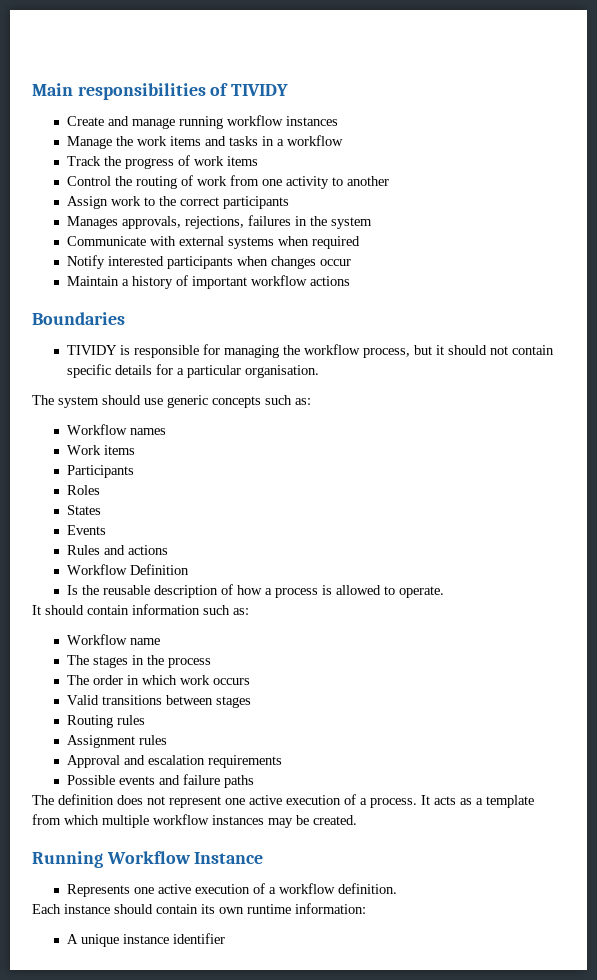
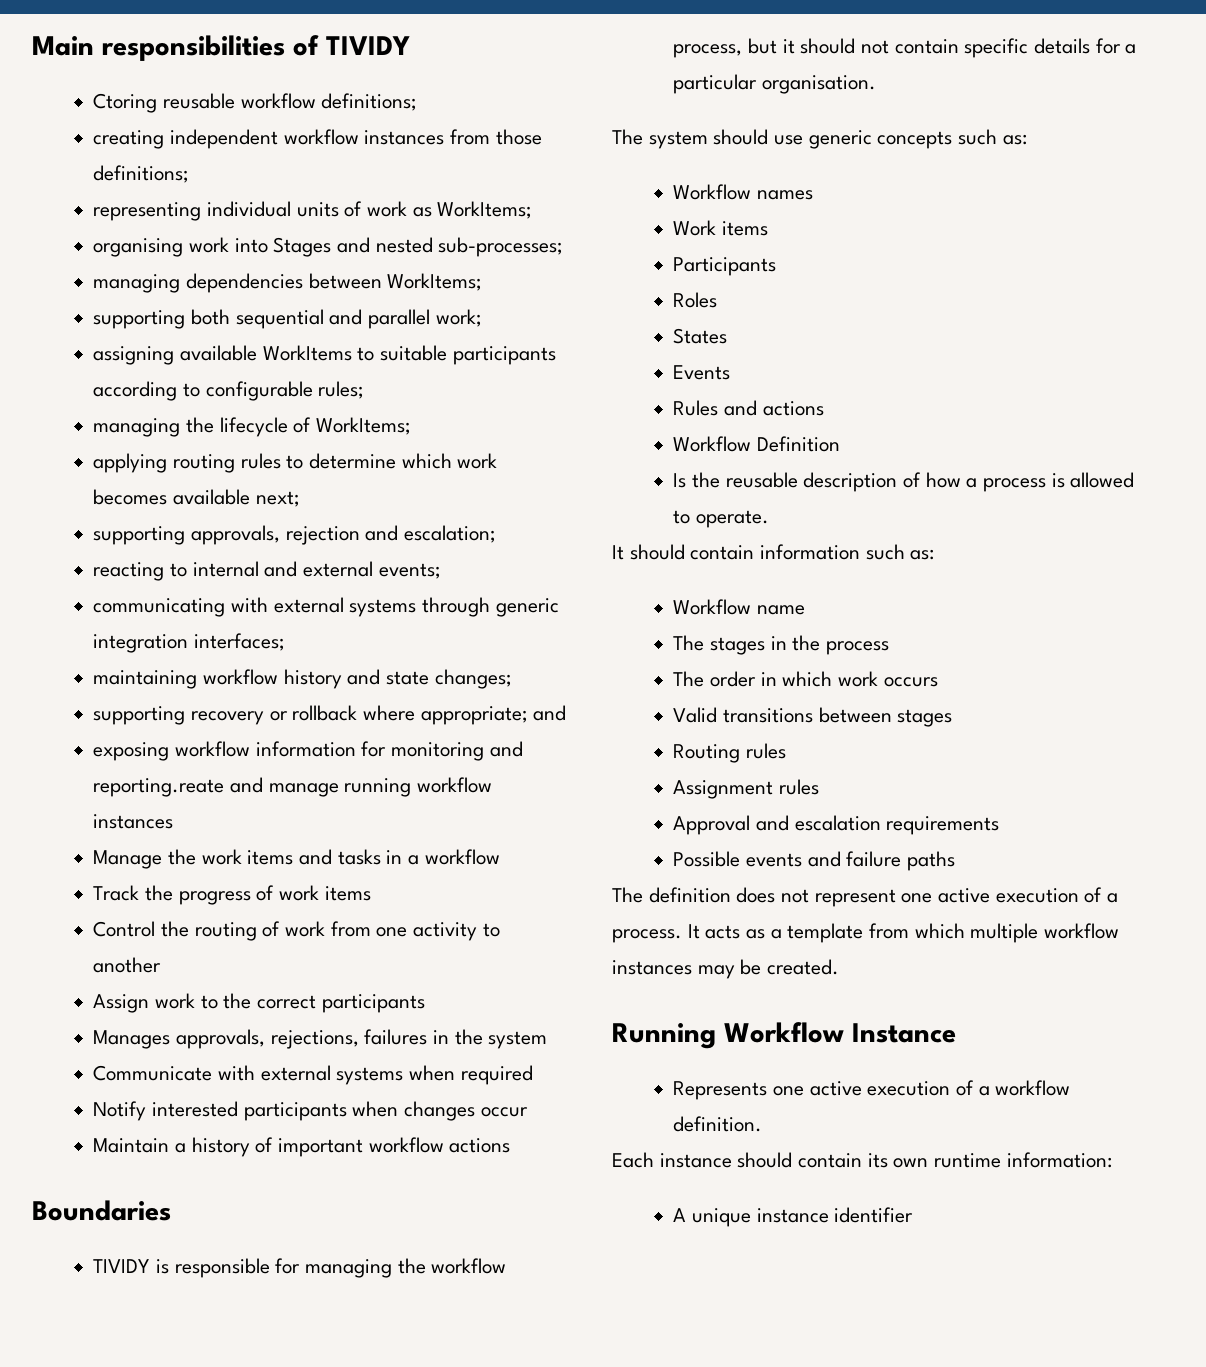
[66,116,104,126] Create -> [93,93,418,113] [93,129,542,149] [93,165,190,183] [93,201,533,221] [93,237,564,257] [93,273,483,293] [93,309,482,329] [93,345,556,365] [93,381,365,401] [93,417,412,437] [93,453,498,473] [93,489,300,507] [93,525,497,545] [93,561,441,581] [93,597,559,617] [93,633,286,653] [93,669,512,689] [93,705,567,725] [93,741,523,761] [93,778,225,797] Ctoring reusable workflow definitions; // creating independent workflow instances from those definitions; // representing individual units of work as WorkItems; // organising work into Stages and nested sub-processes; // managing dependencies between WorkItems; // supporting both sequential and parallel work; // assigning available WorkItems to suitable participants according to configurable rules; // managing the lifecycle of WorkItems; // applying routing rules to determine which work becomes available next; // supporting approvals, rejection and escalation; // reacting to internal and external events; // communicating with external systems through generic integration interfaces; // maintaining workflow history and state changes; // supporting recovery or rollback where appropriate; and // exposing workflow information for monitoring and reporting.reate

